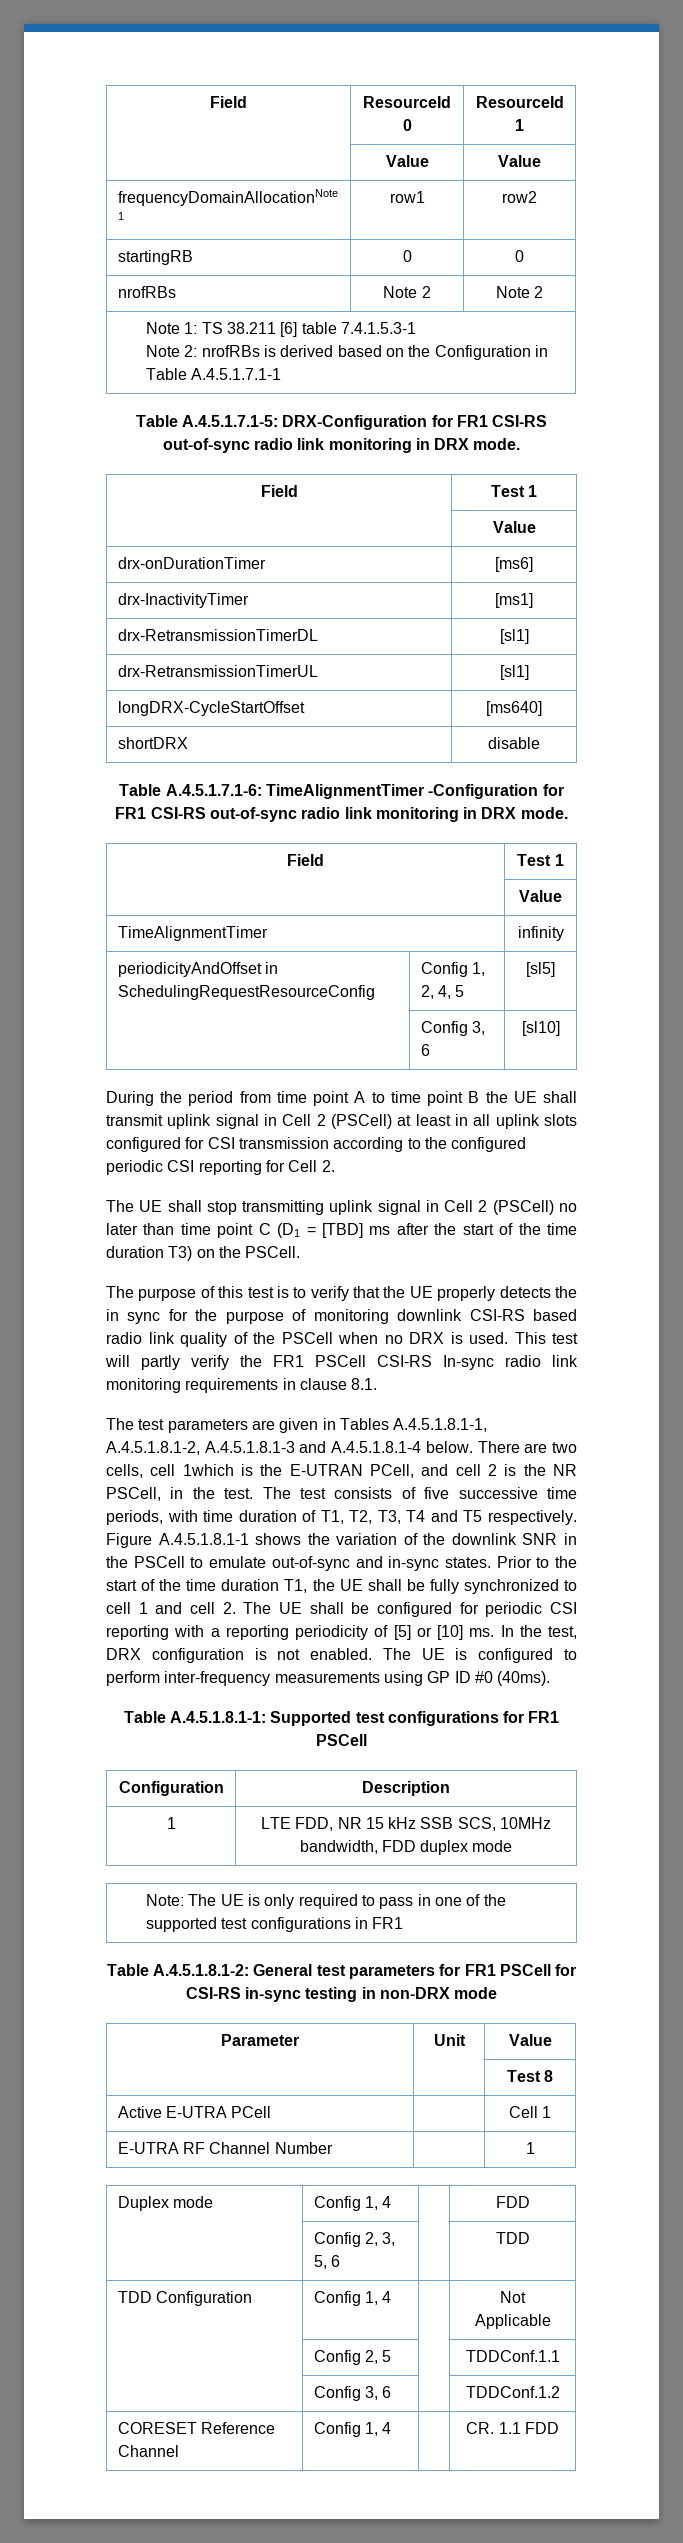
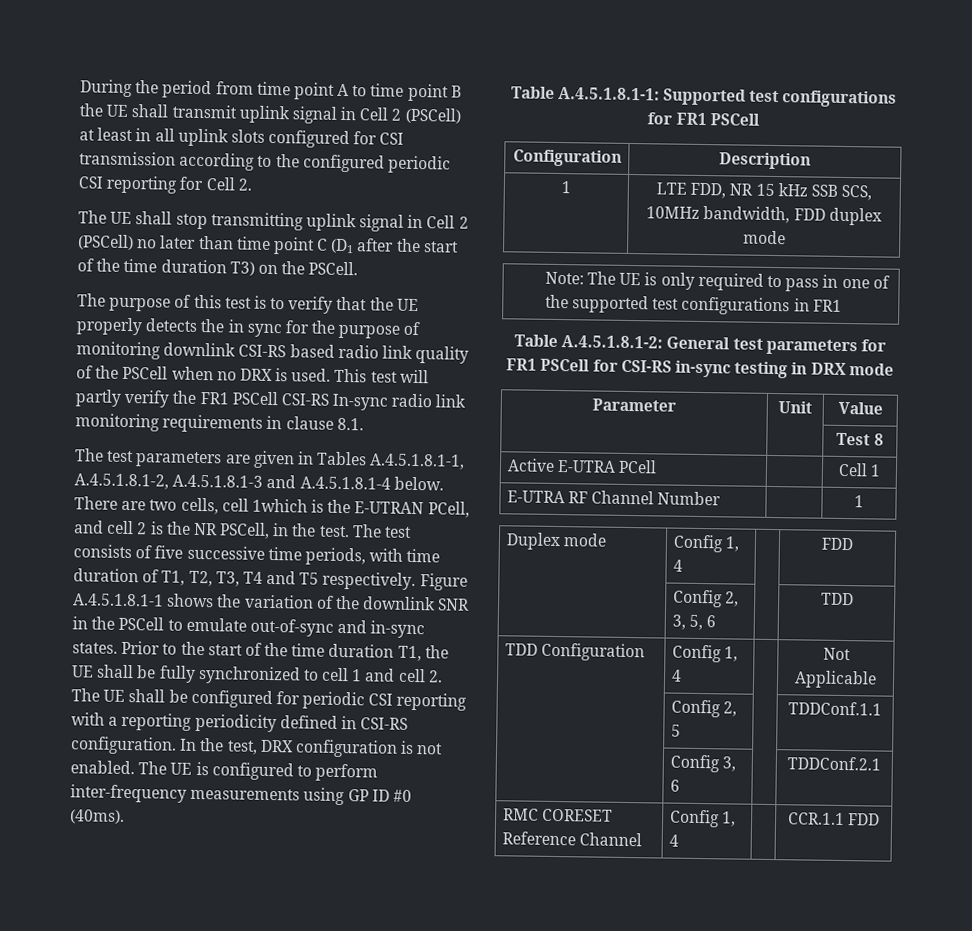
[210,96,247,108] [363,96,451,108] [402,119,412,131] [475,96,564,108] [515,119,524,131] [385,155,429,167] [498,155,541,167] [117,189,338,206] [117,212,124,220] [389,191,425,203] [502,191,537,203] [117,250,193,265] [402,250,412,262] [515,250,524,262] [117,286,176,298] [383,286,431,298] [495,286,544,298] [146,322,417,337] [146,345,548,360] [146,368,282,380] [135,415,548,430] [162,438,521,453] [260,485,298,497] [490,485,538,497] [492,521,536,533] [117,557,266,569] [495,557,533,572] [117,593,249,608] [495,593,533,608] [117,629,318,641] [499,629,529,644] [117,665,318,677] [499,665,529,680] [117,701,305,716] [486,701,542,716] [117,737,188,749] [488,737,540,749] [119,784,564,799] [115,807,568,822] [287,854,324,866] [517,854,564,866] [519,890,562,902] [117,926,268,941] [517,926,564,941] [117,962,279,977] [117,985,375,1000] [420,962,486,977] [420,985,465,999] [526,962,555,977] [420,1021,486,1036] [420,1044,430,1056] [521,1021,560,1036] Field | ResourceId 0 | ResourceId 1 // | Value | Value // frequencyDomainAllocationNote 1 | row1 | row2 // startingRB | 0 | 0 // nrofRBs | Note 2 | Note 2 // Note 1: TS 38.211 [6] table 7.4.1.5.3-1 // Note 2: nrofRBs is derived based on the Configuration in Table A.4.5.1.7.1-1 // Table A.4.5.1.7.1-5: DRX-Configuration for FR1 CSI-RS out-of-sync radio link monitoring in DRX mode. // Field | Test 1 // | Value // drx-onDurationTimer | [ms6] // drx-InactivityTimer | [ms1] // drx-RetransmissionTimerDL | [sl1] // drx-RetransmissionTimerUL | [sl1] // longDRX-CycleStartOffset | [ms640] // shortDRX | disable // Table A.4.5.1.7.1-6: TimeAlignmentTimer -Configuration for FR1 CSI-RS out-of-sync radio link monitoring in DRX mode. // Field | Test 1 // | Value // TimeAlignmentTimer | infinity // periodicityAndOffset in SchedulingRequestResourceConfig | Config 1, 2, 4, 5 | [sl5] // | Config 3, 6 | [sl10] // -> (80, 88) none
[306,1223,391,1238] = [TBD] ms -> (355, 246) none
[374,1625,495,1640] of [5] or [10] ms. -> [279,715,409,730] [70,736,177,755] defined in CSI-RS configuration.
[379,1987,450,1999] non-DRX -> [810,362,847,376] DRX
[465,2386,560,2398] TDDConf.1.2 // -> [787,756,881,771] [502,808,539,821] TDDConf.2.1 // RMC
[466,2422,521,2434] CR. 1.1 -> [787,812,845,826] CCR.1.1

